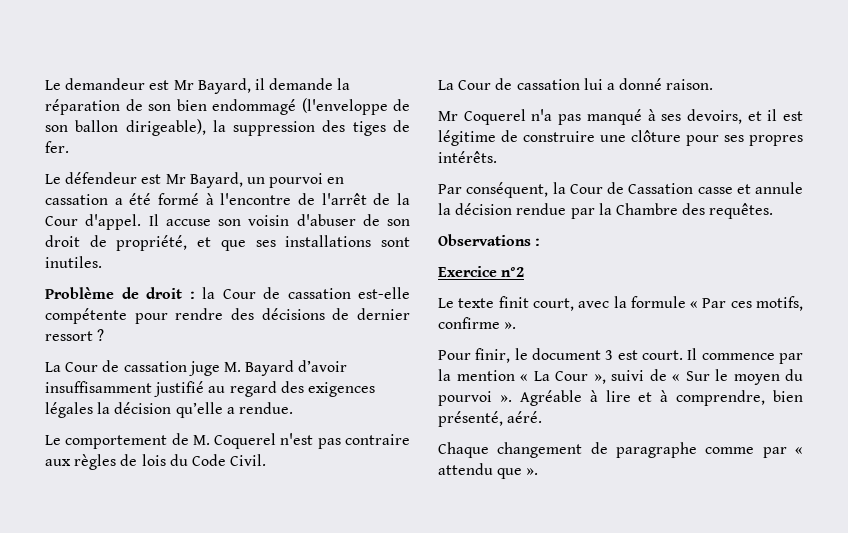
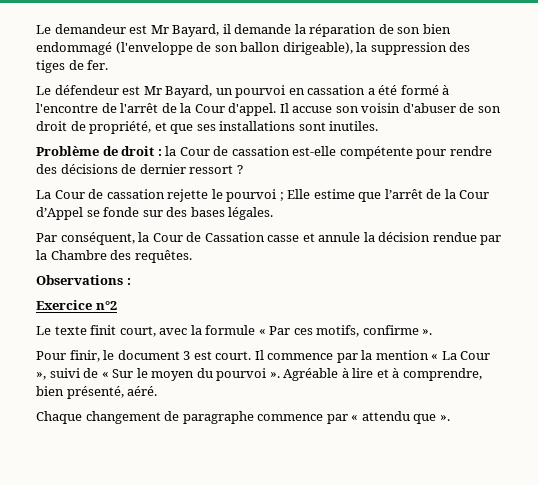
[188,360,348,376] [45,381,375,397] [45,402,293,418] [45,433,410,449] [45,454,267,470] [438,78,714,90] [438,109,803,125] [438,130,803,146] [438,151,497,163] juge M. Bayard d’avoir insuffisamment justifié au regard des exigences légales la décision qu’elle a rendue. // Le comportement de M. Coquerel n'est pas contraire aux règles de lois du Code Civil. // La Cour de cassation lui a donné raison. // Mr Coquerel n'a pas manqué à ses devoirs, et il est légitime de construire une clôture pour ses propres intérêts. -> [167,189,490,202] [36,207,274,220] rejette le pourvoi ; Elle estime que l’arrêt de la Cour d’Appel se fonde sur des bases légales.
[705,447,755,454] comme -> [257,414,324,421] commence

